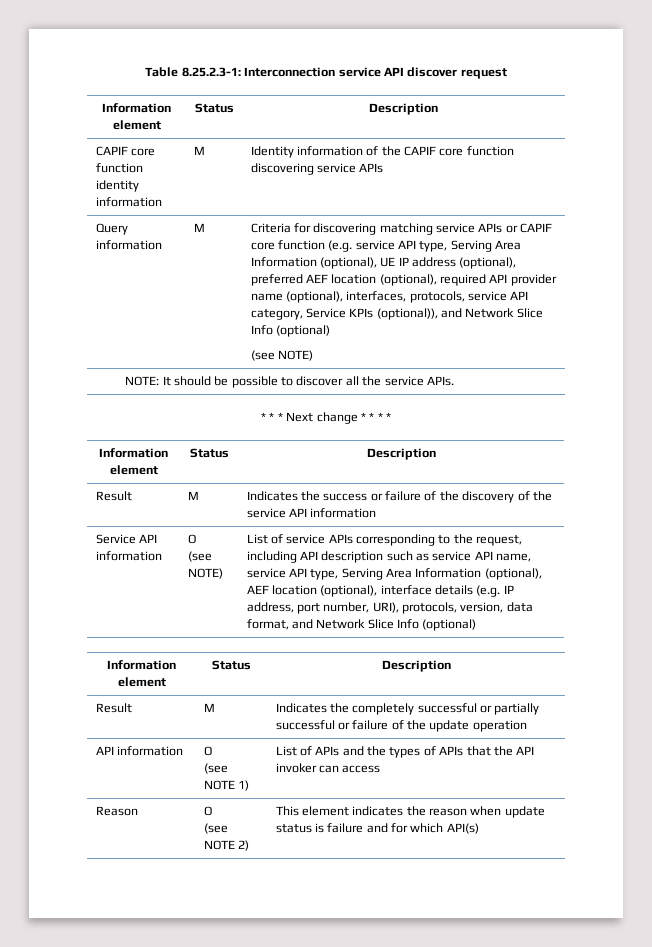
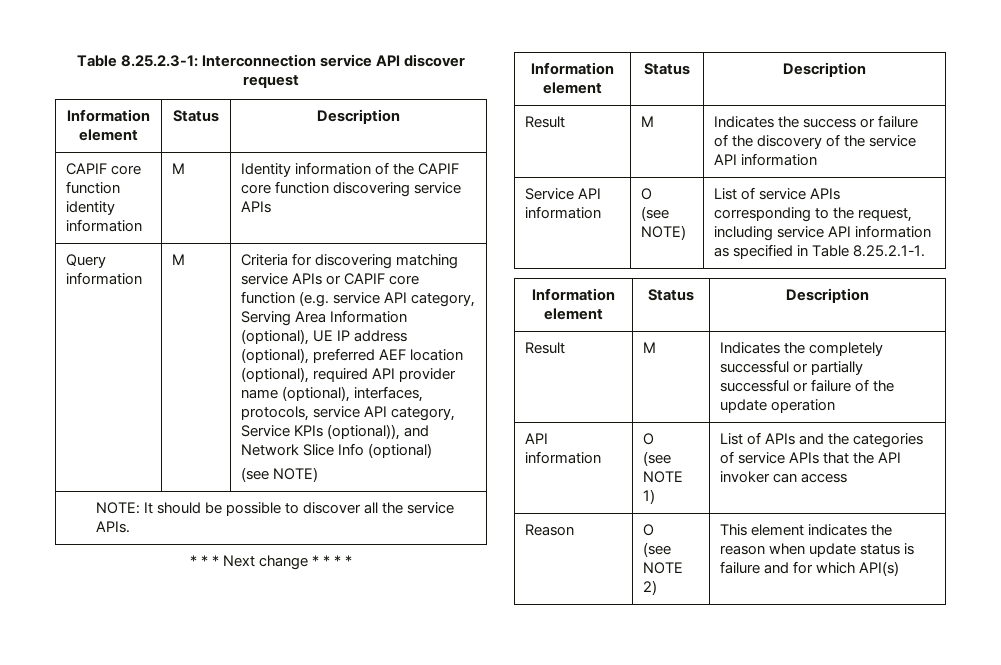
[419,241,448,252] type, -> [411,293,476,307] category,
[299,551,532,563] [246,568,542,580] [246,585,514,597] [246,602,533,614] [246,619,477,631] API description such as service API name, service API type, Serving Area Information (optional), AEF location (optional), interface details (e.g. IP address, port number, URI), protocols, version, data format, and Network Slice Info (optional) -> [777,225,932,238] [714,244,926,259] service API information as specified in Table 8.25.2.1-1.
[389,746,436,758] types of -> [853,433,924,448] [720,451,786,464] categories of service

